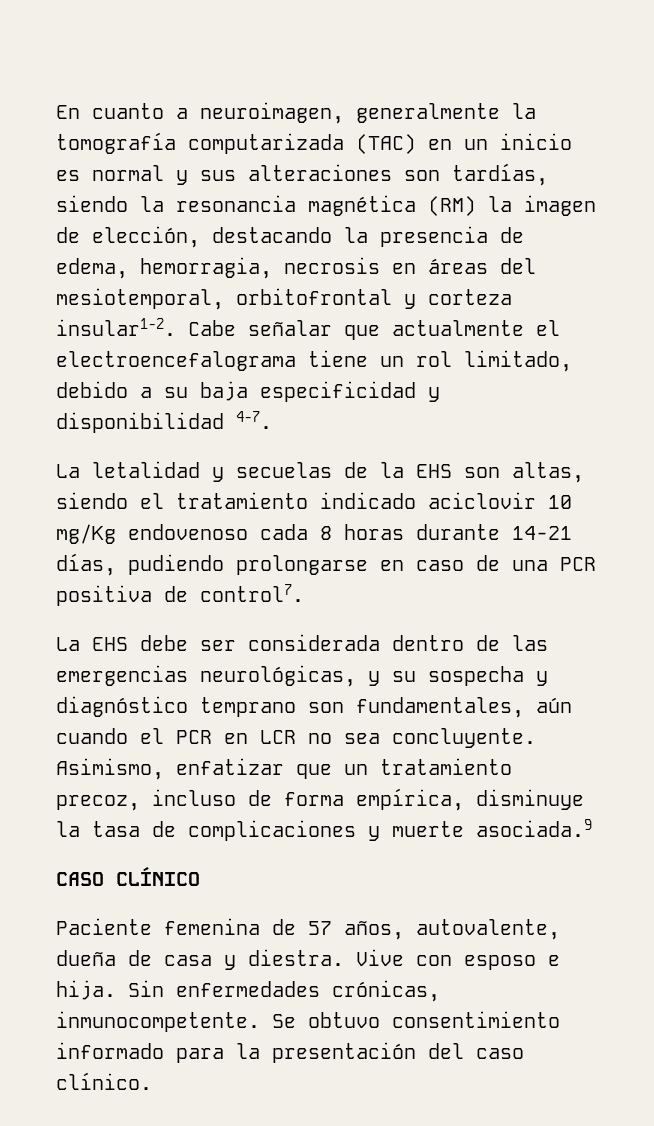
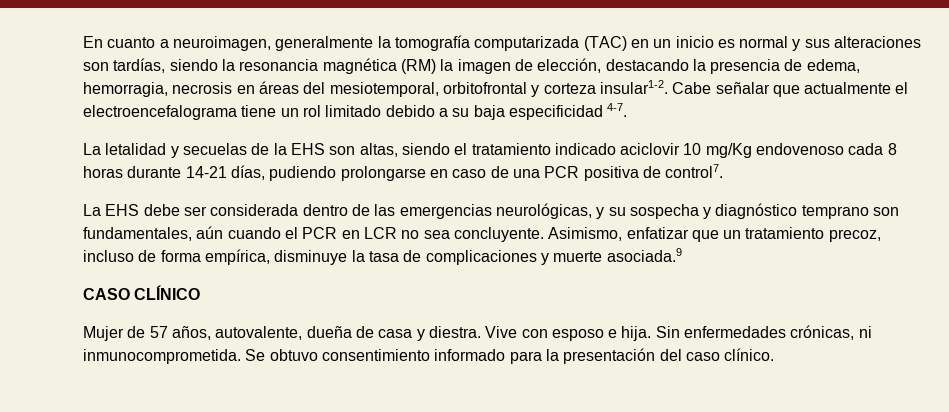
[464,350,572,372] limitado, -> [325,105,382,117] limitado
[428,387,440,402] [56,412,224,433] y disponibilidad -> (603, 112) none
[56,918,260,935] Paciente femenina -> [83,326,124,341] Mujer
[56,1011,260,1032] inmunocompetente. -> [858,326,872,338] [83,349,241,364] ni inmunocomprometida.

